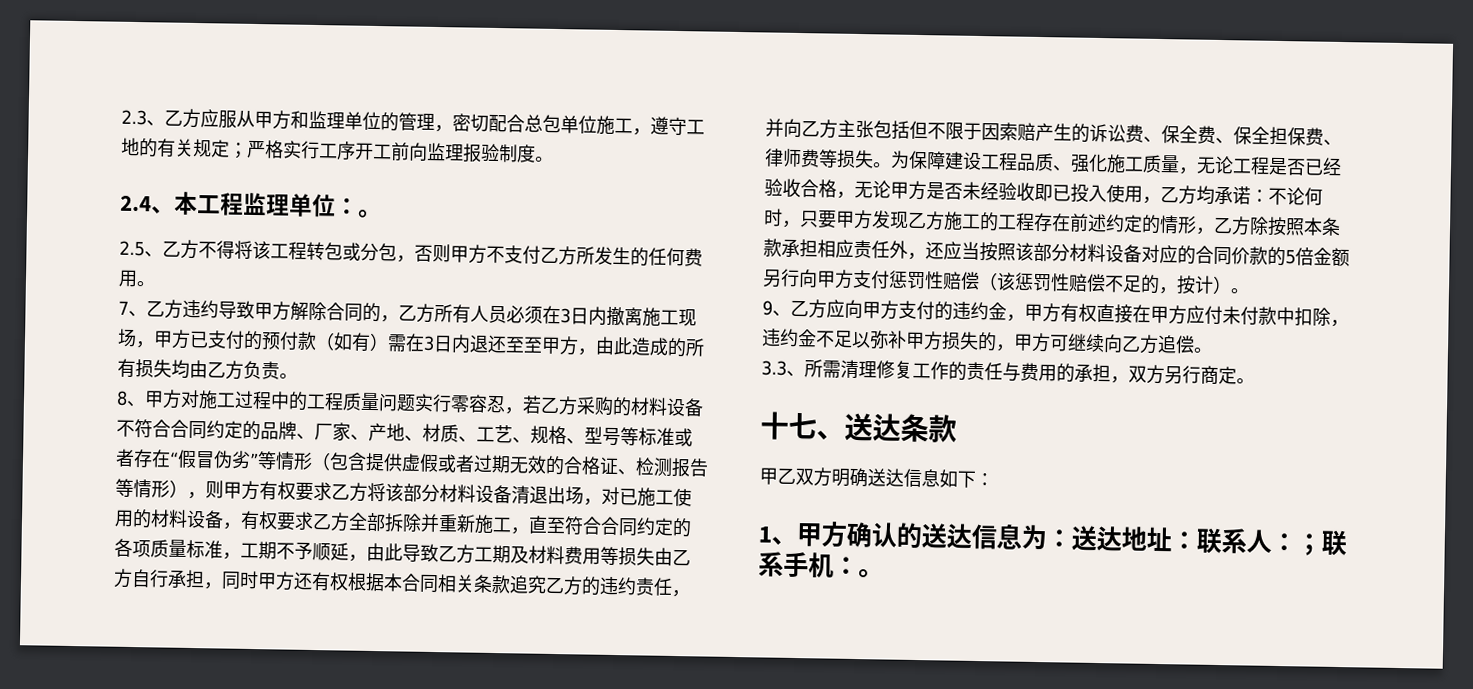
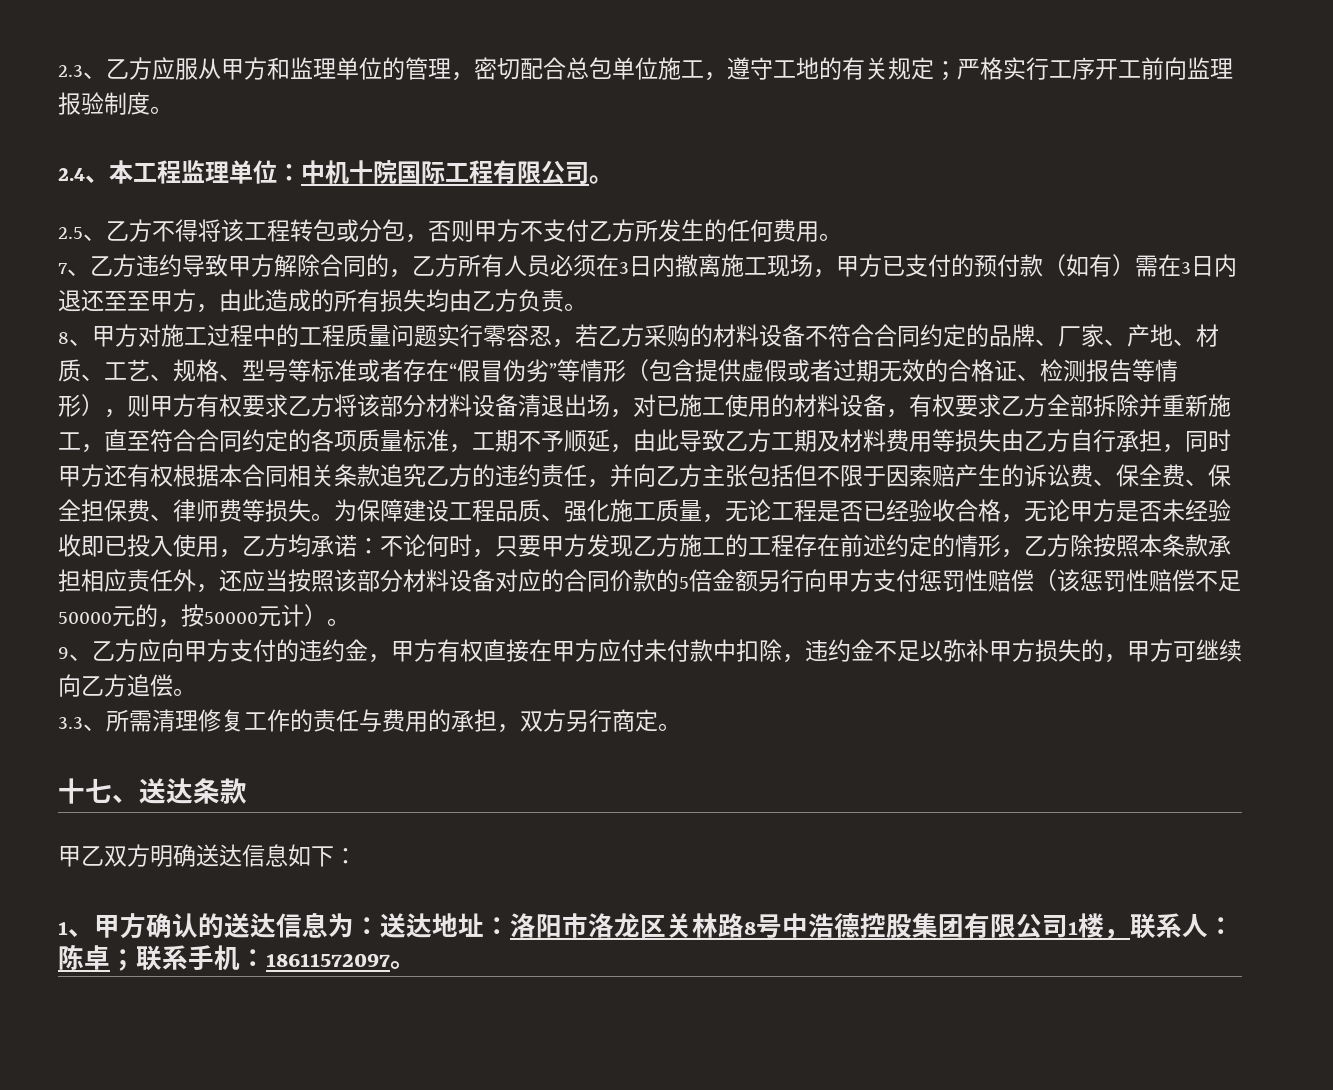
(359, 206) none -> [301,160,589,185] 中机十院国际工程有限公司
[1140,274,1196,295] 的，按 -> [58,604,281,628] 50000元的，按50000元
(1197, 540) none -> [510,913,1130,939] 洛阳市洛龙区关林路8号中浩德控股集团有限公司1楼，
(1297, 542) none -> [58,944,110,970] 陈卓
(859, 566) none -> [266,953,390,967] 18611572097

